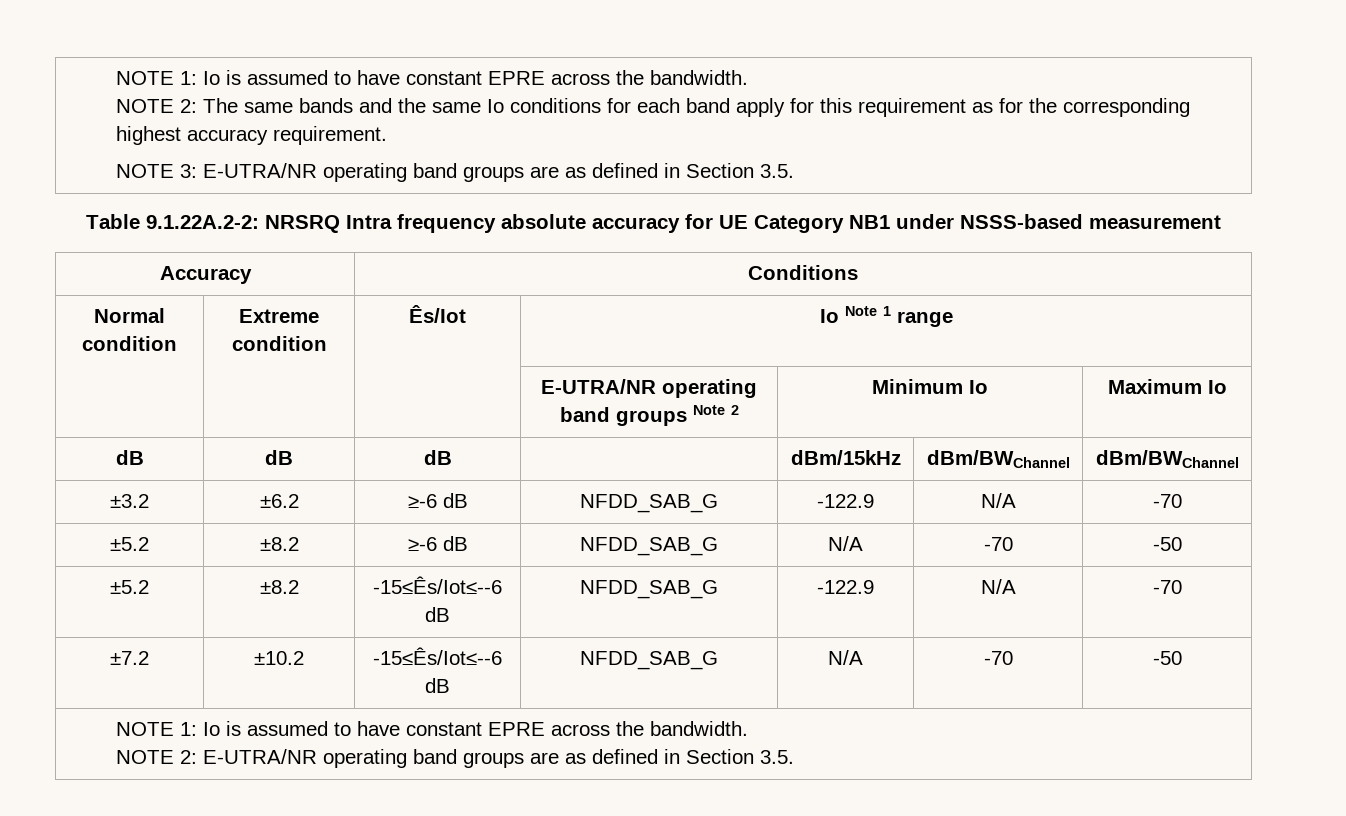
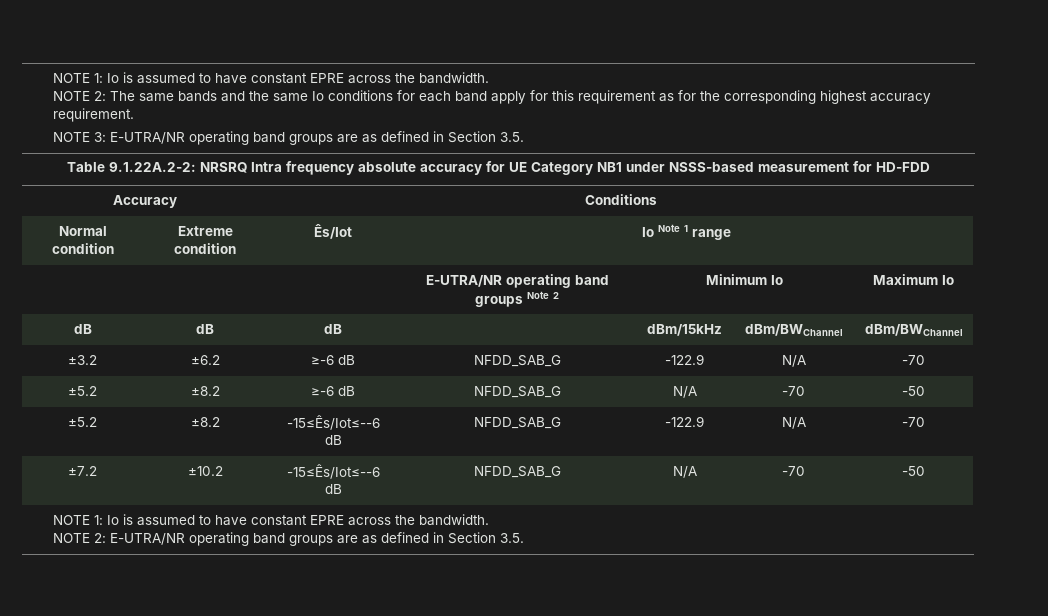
(1221, 222) none -> [853,161,930,172] for HD-FDD

